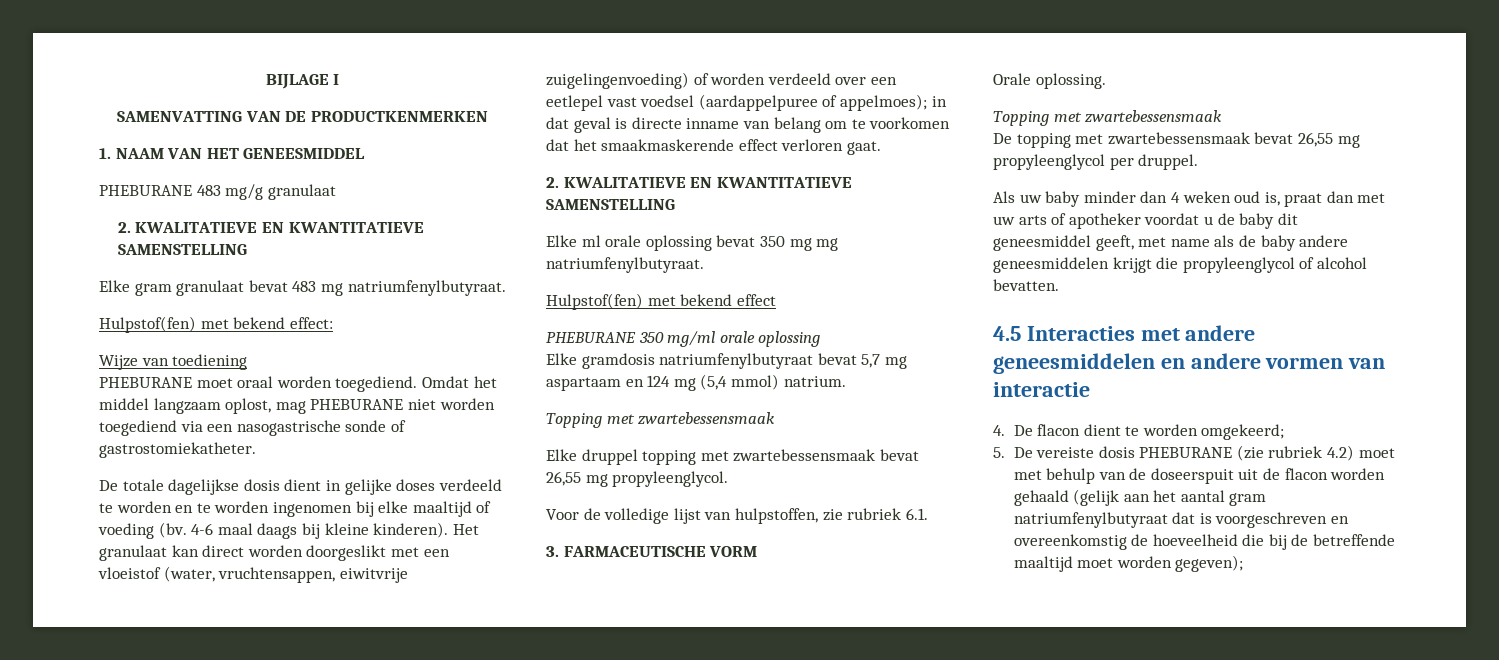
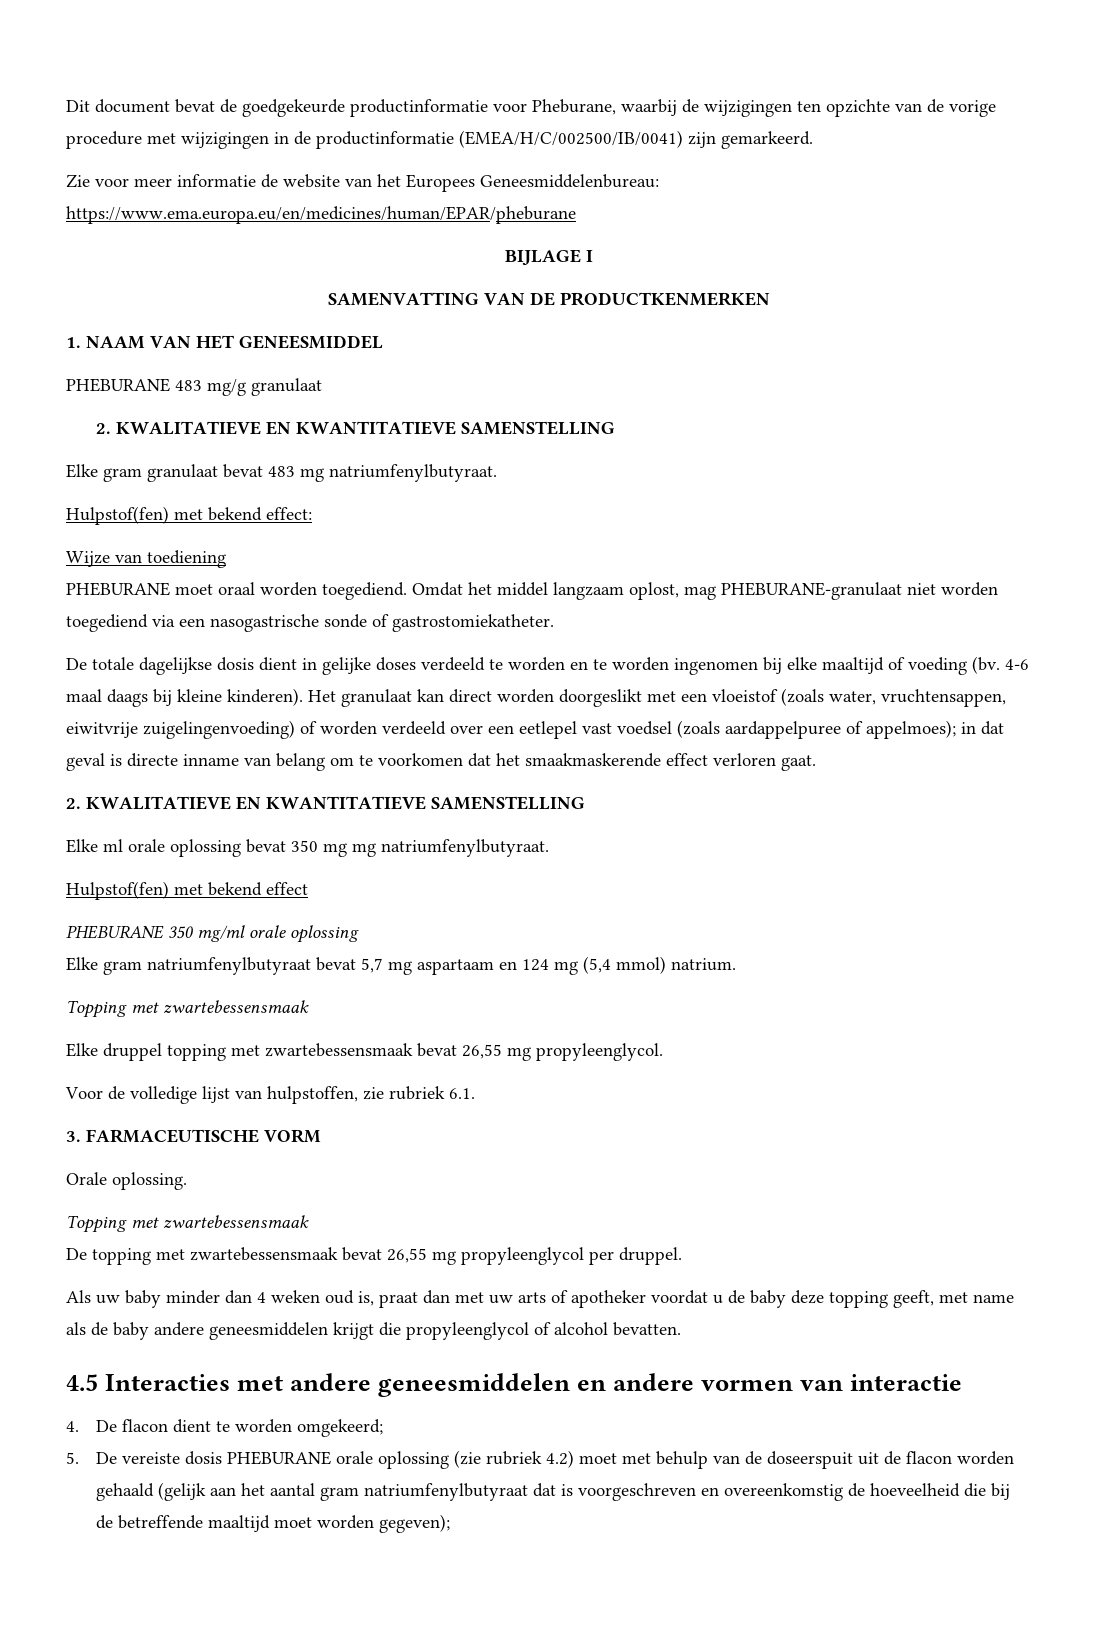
(265, 81) none -> [66,99,996,117] [66,130,813,149] [66,174,659,192] [66,206,576,224] Dit document bevat de goedgekeurde productinformatie voor Pheburane, waarbij de wijzigingen ten opzichte van de vorige procedure met wijzigingen in de productinformatie (EMEA/H/C/002500/IB/0041) zijn gemarkeerd. // Zie voor meer informatie de website van het Europees Geneesmiddelenbureau: https://www.ema.europa.eu/en/medicines/human/EPAR/pheburane //
[310,399,404,410] PHEBURANE -> [721,582,902,600] PHEBURANE-granulaat
[163,566,215,582] (water, -> [781,688,876,706] (zoals water,
[698,94,818,111] (aardappelpuree -> [677,720,841,739] (zoals aardappelpuree
[581,353,655,369] gramdosis -> [103,961,142,975] gram
[1277,213,1298,225] [993,235,1091,251] dit geneesmiddel -> [791,1290,888,1308] deze topping
(1233, 452) none -> [336,1451,450,1469] orale oplossing

